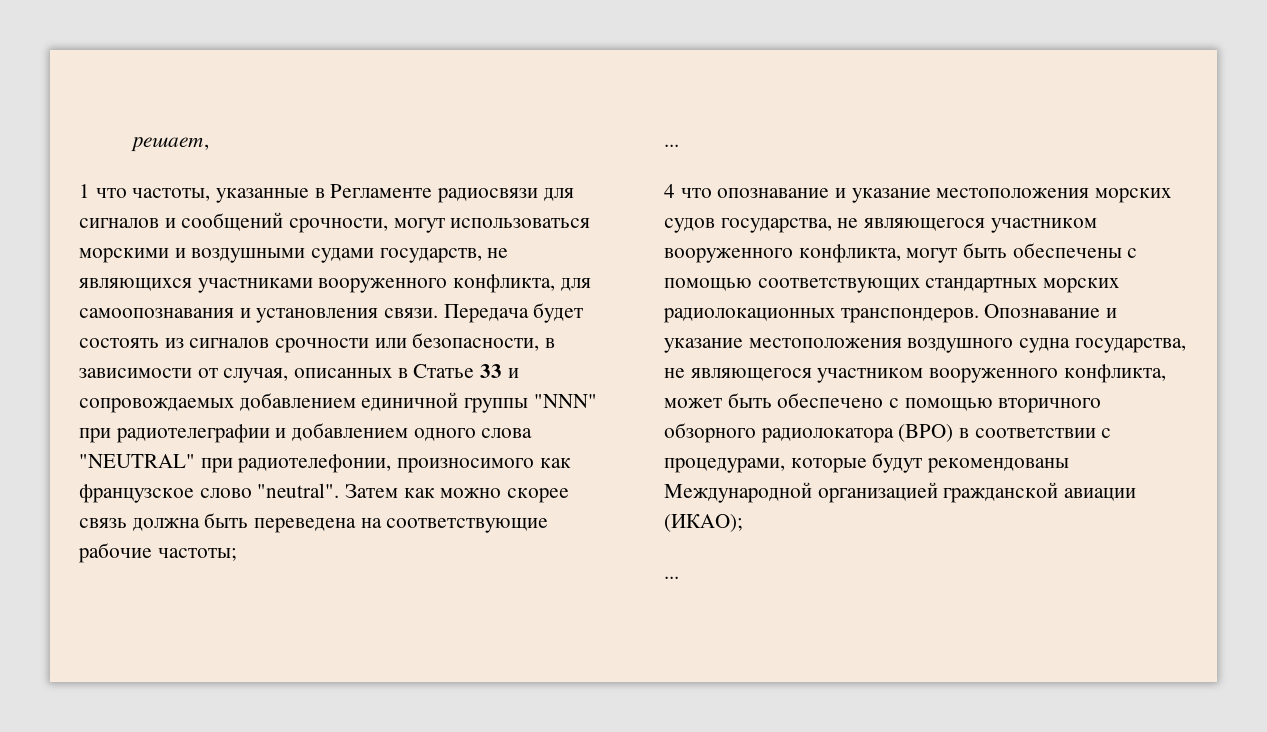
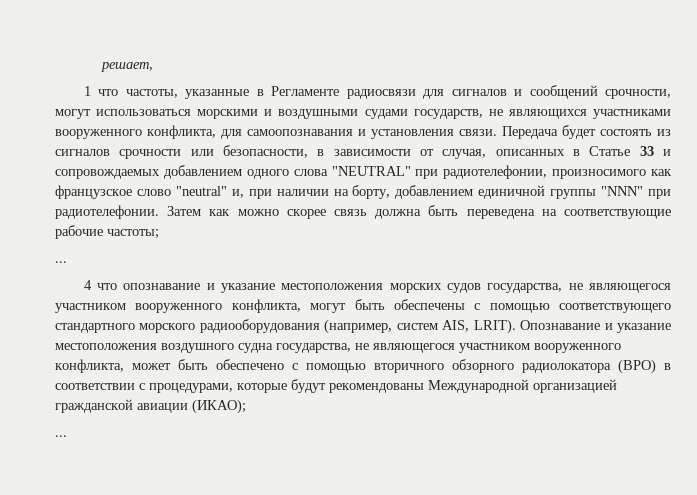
[361,392,597,413] [79,423,409,443] единичной группы "NNN" при радиотелеграфии и добавлением -> (242, 172) none
[257,483,340,498] "neutral". -> [175,185,671,199] [55,205,159,219] "neutral" и, при наличии на борту, добавлением единичной группы "NNN" при радиотелефонии.
[757,278,1120,293] [663,308,979,323] соответствующих стандартных морских радиолокационных транспондеров. -> [559,303,671,313] [55,319,516,334] соответствующего стандартного морского радиооборудования (например, систем AIS, LRIT).

